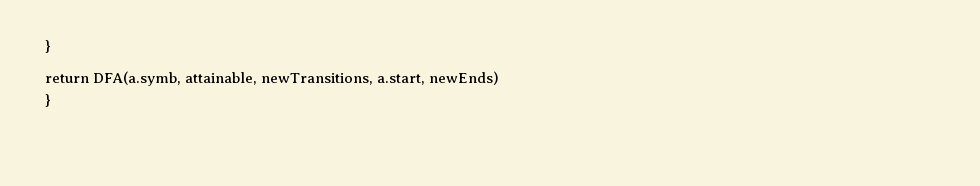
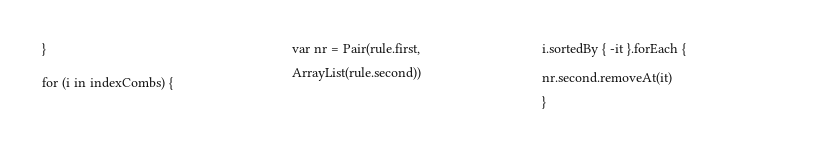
[45,71,500,86] return DFA(a.symb, attainable, newTransitions, a.start, newEnds) -> [42,77,173,90] [292,43,420,56] [292,67,421,81] [542,43,686,57] [542,72,672,85] for (i in indexCombs) { // var nr = Pair(rule.first, ArrayList(rule.second)) // i.sortedBy { -it }.forEach { // nr.second.removeAt(it)

